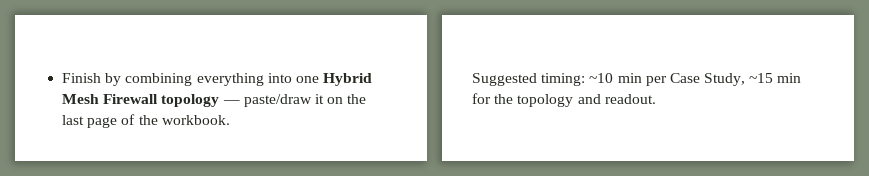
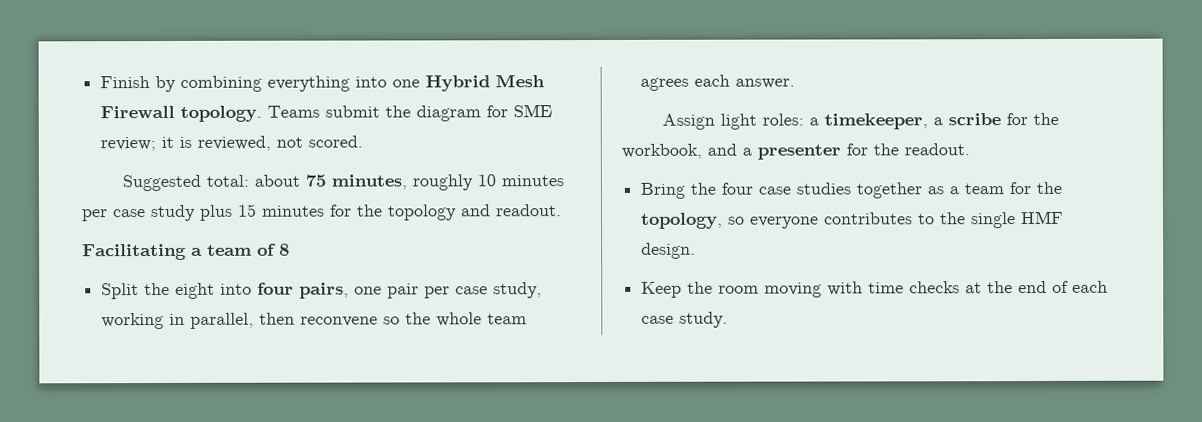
[161,94,367,107] [62,114,230,128] [472,73,802,86] topology — paste/draw it on the last page of the workbook. // Suggested timing: ~10 min per Case Study, ~15 min -> [180,104,553,122] [100,135,364,152] [121,174,564,192] [81,203,325,222] topology. Teams submit the diagram for SME review; it is reviewed, not scored. // Suggested total: about 75 minutes, roughly 10 minutes per case study plus 15 minutes
(656, 99) none -> [82,243,290,261] [101,282,543,300] [101,312,528,330] [640,74,796,91] [661,112,1059,130] [621,143,970,160] [640,181,1063,199] [641,210,1065,229] [641,242,697,259] [641,280,1109,298] [641,311,729,328] // Facilitating a team of 8 // Split the eight into four pairs, one pair per case study, working in parallel, then reconvene so the whole team agrees each answer. // Assign light roles: a timekeeper, a scribe for the workbook, and a presenter for the readout. // Bring the four case studies together as a team for the topology, so everyone contributes to the single HMF design. // Keep the room moving with time checks at the end of each case study.

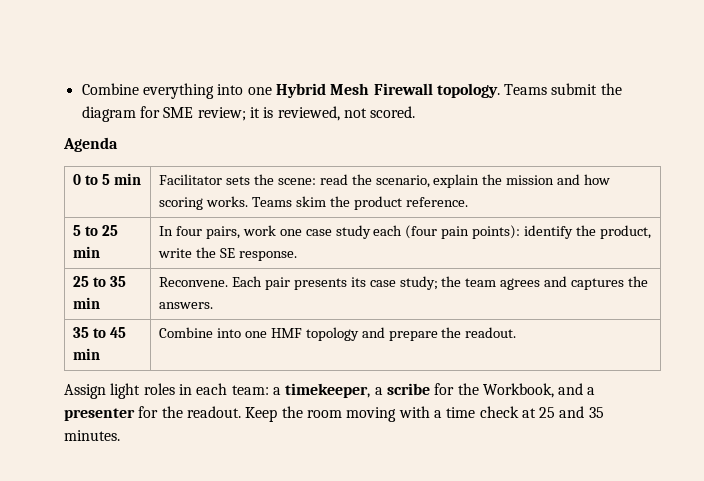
[100,75,263,93] Finish by combining -> [81,83,139,95] Combine
[121,174,564,192] [81,203,562,222] [82,243,290,261] [101,282,543,300] [101,312,528,330] [640,74,796,91] [661,113,804,130] Suggested total: about 75 minutes, roughly 10 minutes per case study plus 15 minutes for the topology and readout. // Facilitating a team of 8 // Split the eight into four pairs, one pair per case study, working in parallel, then reconvene so the whole team agrees each answer. // Assign light roles: -> [63,137,118,152] [73,173,141,185] [159,174,611,188] [159,196,468,210] [73,225,118,236] [73,246,101,258] [159,225,651,239] [158,247,297,261] [73,276,126,287] [73,297,101,309] [159,276,649,290] [159,302,214,309] [73,327,126,338] [73,348,101,360] [159,327,517,341] [64,383,269,399] Agenda // 0 to 5 min | Facilitator sets the scene: read the scenario, explain the mission and how scoring works. Teams skim the product reference. // 5 to 25 min | In four pairs, work one case study each (four pain points): identify the product, write the SE response. // 25 to 35 min | Reconvene. Each pair presents its case study; the team agrees and captures the answers. // 35 to 45 min | Combine into one HMF topology and prepare the readout. // Assign light roles in each team:
[621,143,702,159] workbook, -> [482,383,554,398] Workbook,
[640,181,1063,199] [641,210,1065,229] [641,242,697,259] // Bring the four case studies together as a team for the topology, so everyone contributes to the single HMF design. // -> (241, 412) none
[868,280,1109,294] [641,311,729,328] time checks at the end of each case study. -> [433,406,604,418] [64,430,120,441] a time check at 25 and 35 minutes.

